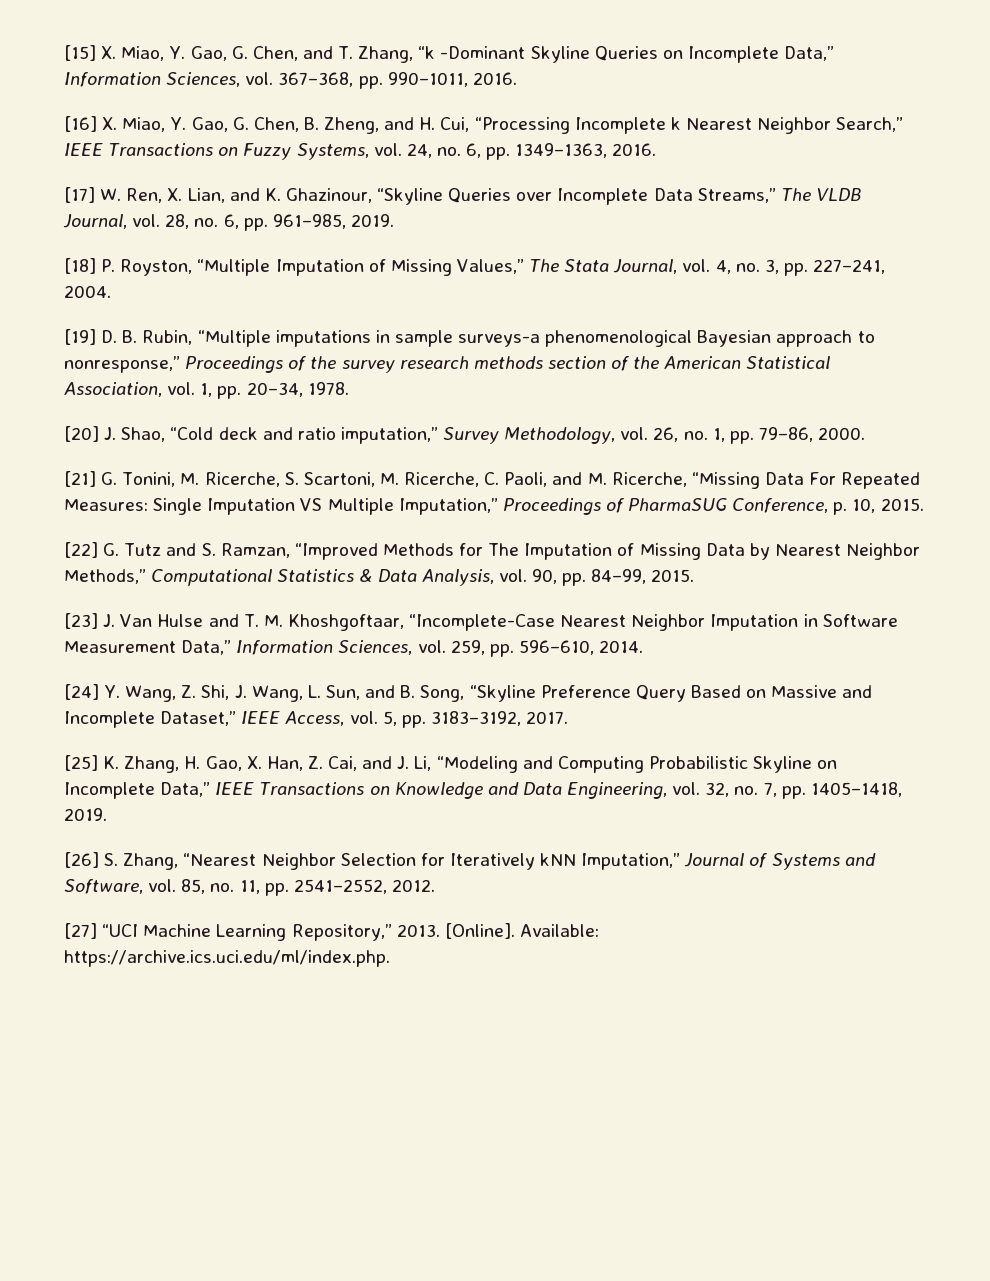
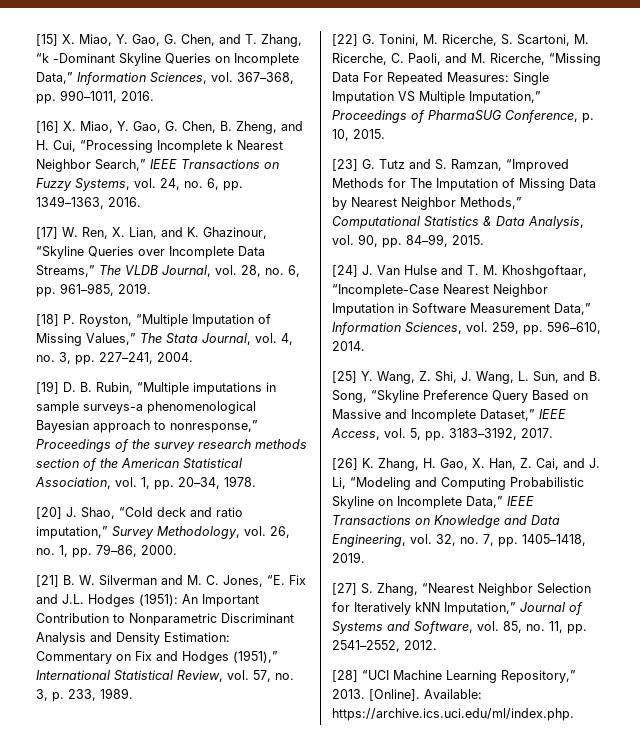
(96, 479) none -> [63,575,306,587] [36,593,259,607] [36,613,294,626] [36,632,230,645] [36,650,278,664] [36,670,294,682] [36,688,133,702] [332,34,358,46] B. W. Silverman and M. C. Jones, “E. Fix and J.L. Hodges (1951): An Important Contribution to Nonparametric Discriminant Analysis and Density Estimation: Commentary on Fix and Hodges (1951),” International Statistical Review, vol. 57, no. 3, p. 233, 1989. // [22]
[64,542,98,558] [22] -> [332,159,358,171] [23]
[64,613,98,629] [23] -> [332,265,358,277] [24]
[64,684,99,700] [24] -> [332,371,357,383] [25]
[64,755,98,771] [25] -> [332,458,358,470] [26]
[64,852,99,868] [26] -> [332,583,357,595] [27]
[64,923,97,939] [27] -> [332,670,358,682] [28]

